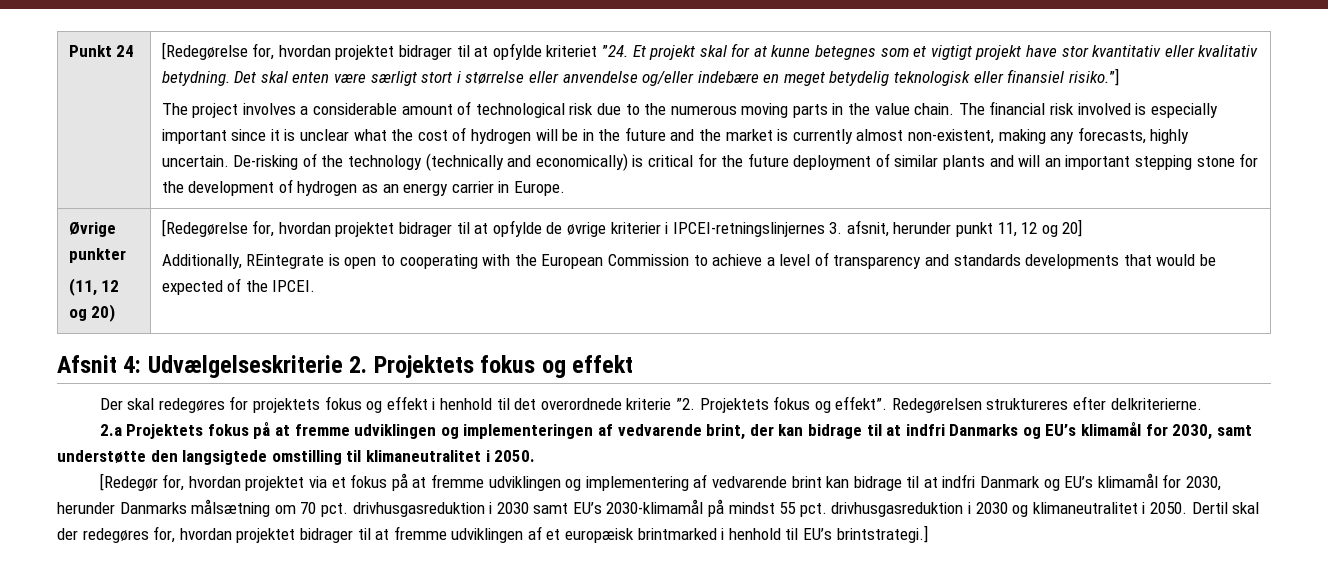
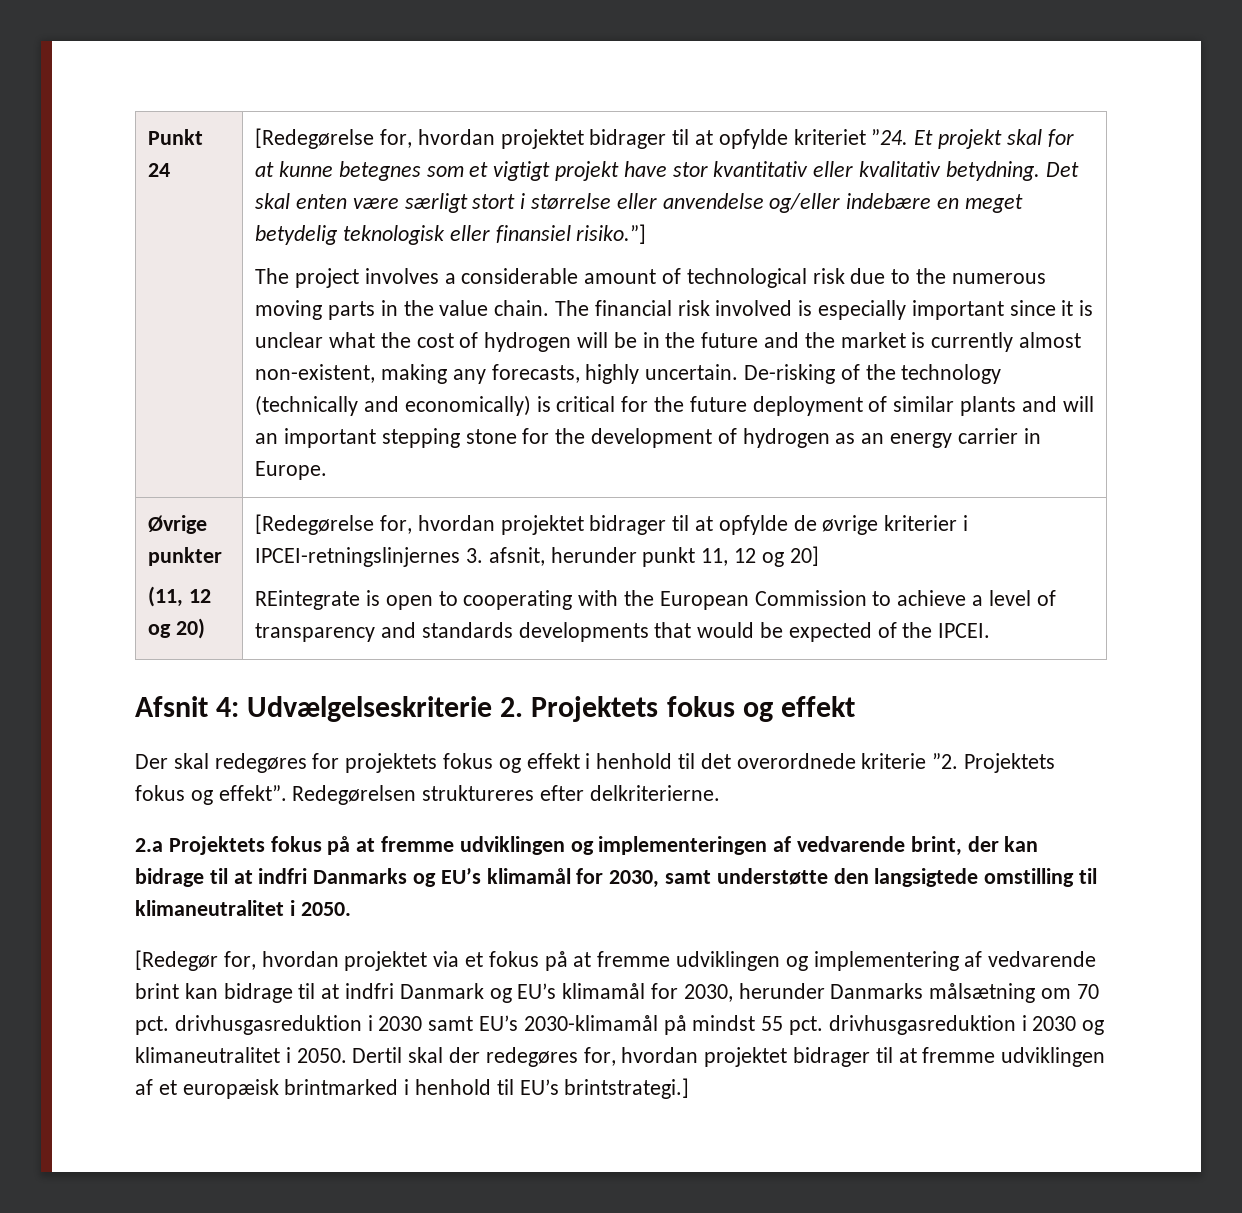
[161,254,242,269] Additionally, -> (819, 556) none

